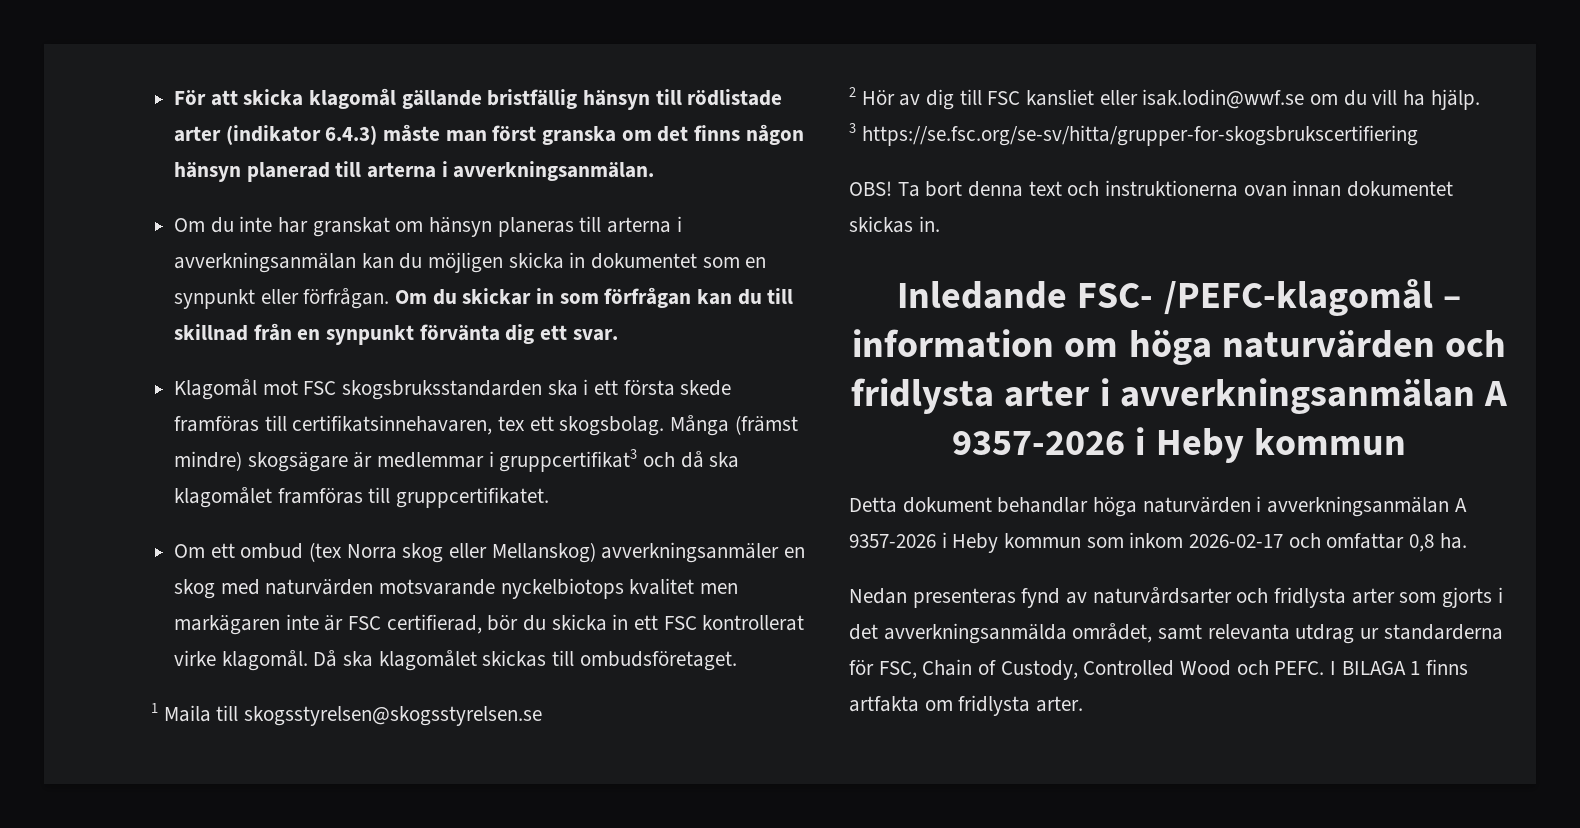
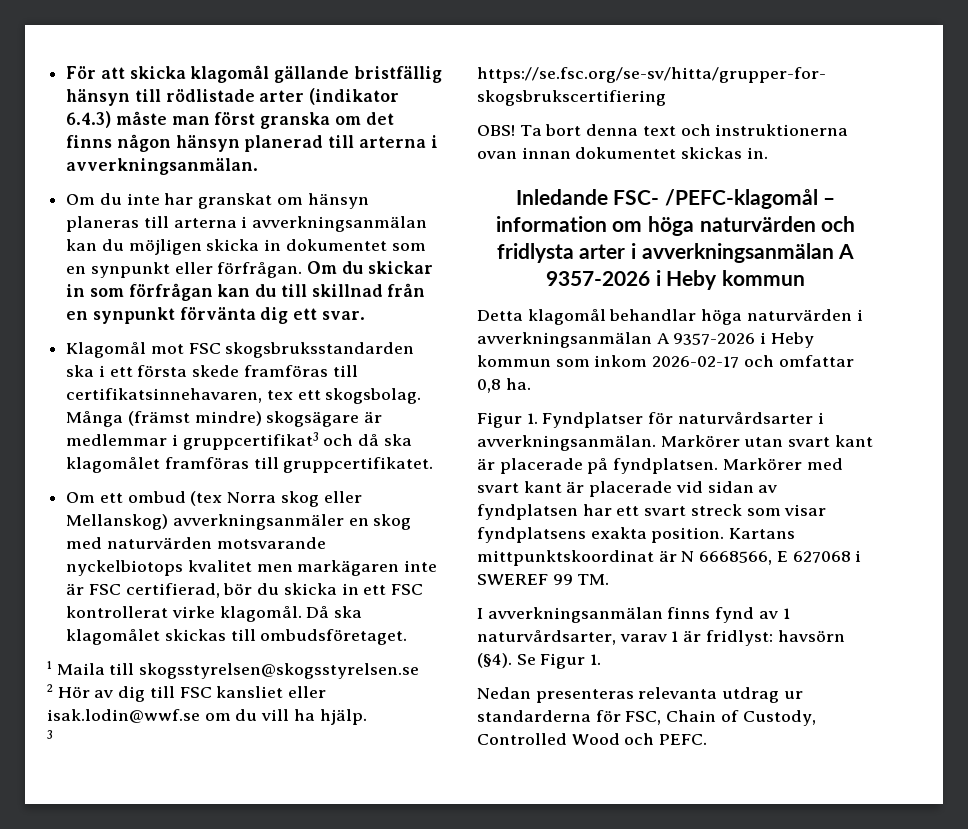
[902,497,992,513] dokument -> [527,309,606,325] klagomål
[849,587,1503,608] [849,623,1203,644] Nedan presenteras fynd av naturvårdsarter och fridlysta arter som gjorts i det avverkningsanmälda området, samt -> [477,412,824,428] [477,435,873,451] [477,458,843,474] [477,481,778,497] [477,504,827,520] [477,527,796,543] [477,550,862,566] [477,574,610,585] [477,607,790,623] [477,630,845,646] [477,653,602,669] [477,687,634,703] Figur 1. Fyndplatser för naturvårdsarter i avverkningsanmälan. Markörer utan svart kant är placerade på fyndplatsen. Markörer med svart kant är placerade vid sidan av fyndplatsen har ett svart streck som visar fyndplatsens exakta position. Kartans mittpunktskoordinat är N 6668566, E 627068 i SWEREF 99 TM. // I avverkningsanmälan finns fynd av 1 naturvårdsarter, varav 1 är fridlyst: havsörn (§4). Se Figur 1. // Nedan presenteras
[1330,659,1469,675] [849,695,1084,716] I BILAGA 1 finns artfakta om fridlysta arter. -> (708, 739) none

